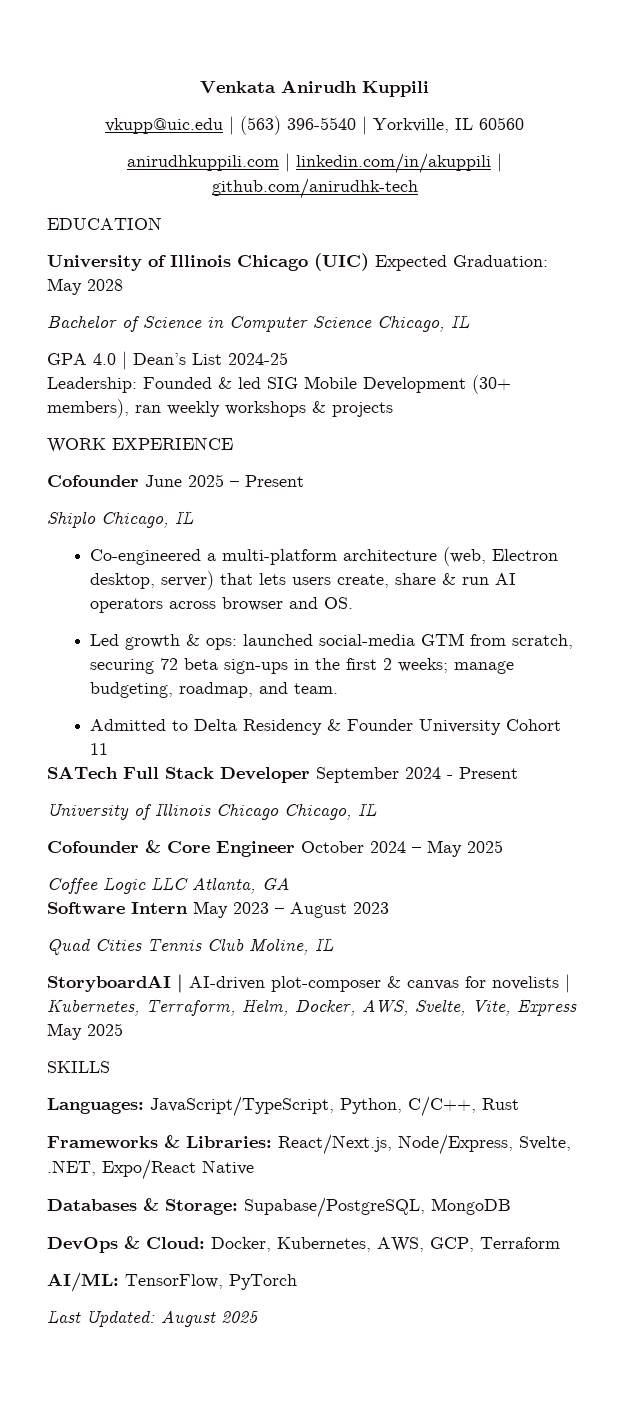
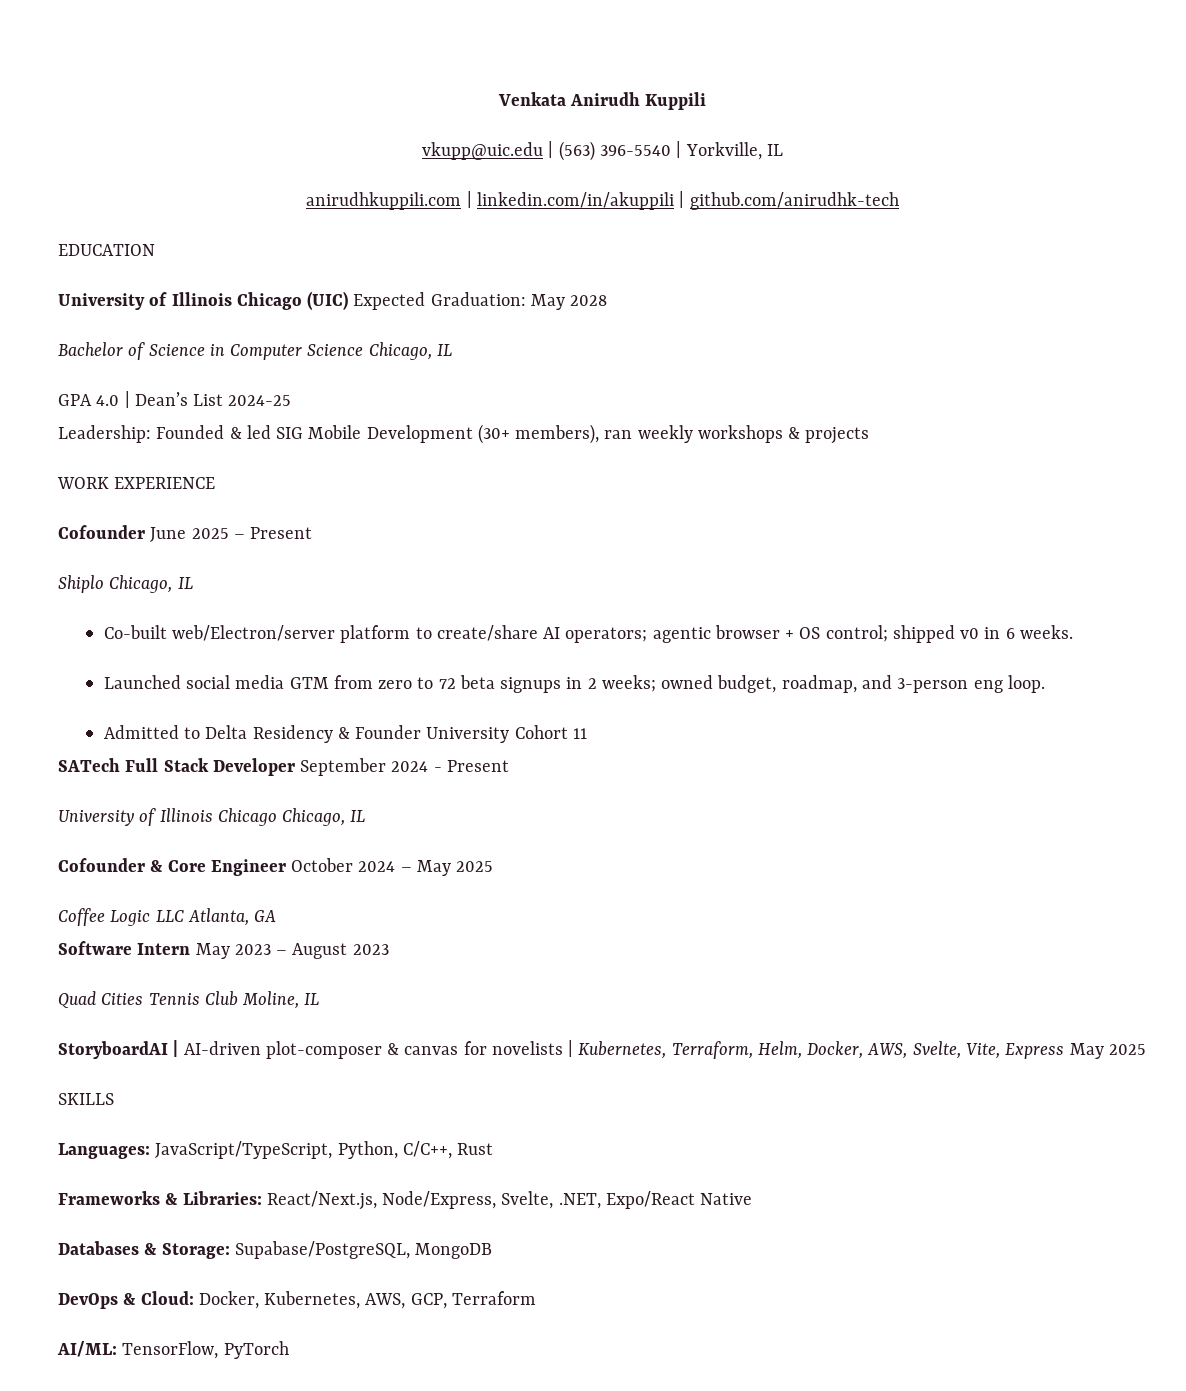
[479,117,524,130] 60560 -> (783, 150) none
[90,547,559,566] [90,571,517,590] [90,597,354,613] [90,633,574,650] [90,658,515,674] [90,682,339,698] Co-engineered a multi-platform architecture (web, Electron desktop, server) that lets users create, share & run AI operators across browser and OS. // Led growth & ops: launched social-media GTM from scratch, securing 72 beta sign-ups in the first 2 weeks; manage budgeting, roadmap, and team. -> [103,625,1074,643] [103,675,1045,693] Co-built web/Electron/server platform to create/share AI operators; agentic browser + OS control; shipped v0 in 6 weeks. // Launched social media GTM from zero to 72 beta signups in 2 weeks; owned budget, roadmap, and 3-person eng loop.
[47,1310,259,1327] // Last Updated: August 2025 -> (289, 1350) none

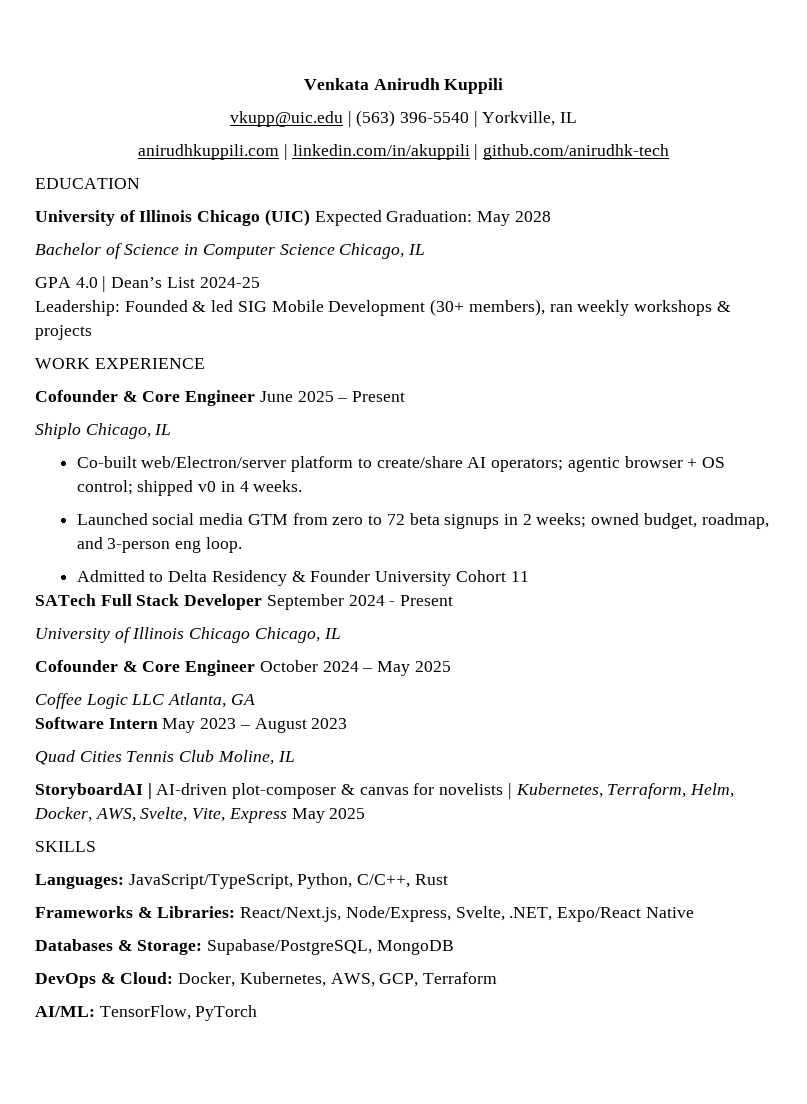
(145, 532) none -> [122,390,256,406] & Core Engineer
[1005,628,1015,639] 6 -> [239,481,249,492] 4

